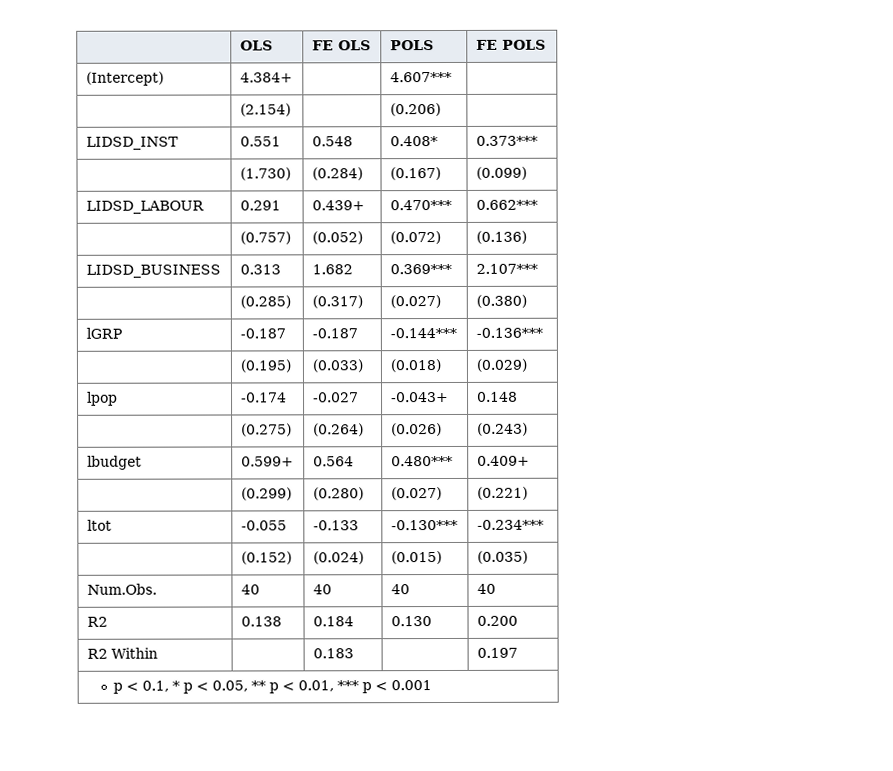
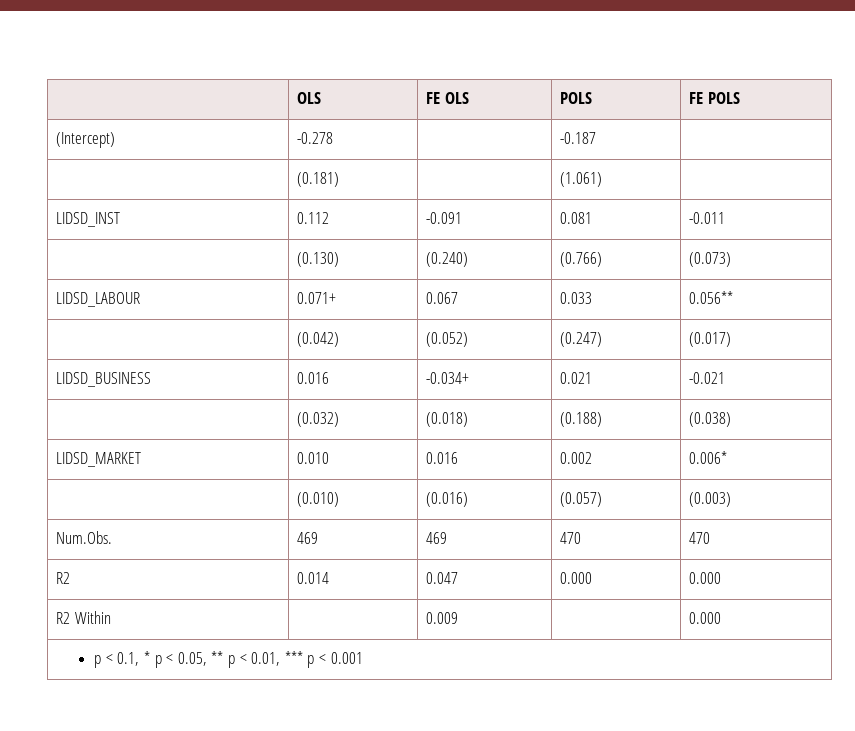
[239,72,293,83] [389,71,452,83] [239,103,291,117] [389,103,441,117] [85,136,179,150] [239,136,281,147] [311,136,353,147] [389,136,438,147] [475,135,538,146] [239,167,291,181] [311,167,363,181] [389,167,441,181] [475,166,527,180] [85,200,204,214] [239,200,281,211] [311,200,365,211] [389,199,452,211] [475,199,538,210] [239,231,291,245] 4.384+ | | 4.607*** | // | (2.154) | | (0.206) | // LIDSD_INST | 0.551 | 0.548 | 0.408* | 0.373*** // | (1.730) | (0.284) | (0.167) | (0.099) // LIDSD_LABOUR | 0.291 | 0.439+ | 0.470*** | 0.662*** // | (0.757) -> [296,132,333,144] [559,132,596,144] [296,172,339,187] [559,172,602,187] [55,212,120,227] [296,212,329,224] [425,212,462,224] [559,212,592,224] [688,212,725,224] [296,252,339,267] [425,252,468,267] [559,252,602,267] [688,252,731,267] [55,292,140,307] [296,292,336,304] [425,292,458,304] [559,292,592,304] [688,291,733,304] [296,332,339,347] -0.278 | | -0.187 | // | (0.181) | | (1.061) | // LIDSD_INST | 0.112 | -0.091 | 0.081 | -0.011 // | (0.130) | (0.240) | (0.766) | (0.073) // LIDSD_LABOUR | 0.071+ | 0.067 | 0.033 | 0.056** // | (0.042)
[389,231,441,245] [475,230,527,244] (0.072) | (0.136) -> [559,332,602,347] [688,332,731,347] (0.247) | (0.017)
[239,264,281,275] [311,264,353,275] [389,263,452,275] [475,263,538,274] [239,295,291,309] [311,295,363,309] [389,295,441,309] [475,294,527,308] [85,327,122,339] [239,328,286,339] [311,328,358,339] [389,327,457,339] [475,327,543,338] [239,359,291,373] [311,359,363,373] [389,359,441,373] [475,358,527,372] [86,391,118,406] [240,392,287,403] [312,392,359,403] [390,391,449,403] [476,391,518,402] [240,423,292,437] [312,423,364,437] [390,423,442,437] [476,422,528,436] [86,455,142,470] [240,456,294,467] [312,456,354,467] [390,455,453,467] [476,455,530,466] [240,487,292,501] [312,487,364,501] [390,487,442,501] [476,486,528,500] [86,519,112,531] [240,520,287,531] [312,520,359,531] [390,519,458,531] [476,519,544,530] [240,551,292,565] [312,551,364,565] [390,551,442,565] [476,550,528,564] [86,583,157,595] [240,584,260,595] [312,584,332,595] [390,584,410,595] [476,583,496,594] [86,616,108,627] [240,616,282,627] [312,616,354,627] [390,616,432,627] [476,615,518,626] 0.313 | 1.682 | 0.369*** | 2.107*** // | (0.285) | (0.317) | (0.027) | (0.380) // lGRP | -0.187 | -0.187 | -0.144*** | -0.136*** // | (0.195) | (0.033) | (0.018) | (0.029) // lpop | -0.174 | -0.027 | -0.043+ | 0.148 // | (0.275) | (0.264) | (0.026) | (0.243) // lbudget | 0.599+ | 0.564 | 0.480*** | 0.409+ // | (0.299) | (0.280) | (0.027) | (0.221) // ltot | -0.055 | -0.133 | -0.130*** | -0.234*** // | (0.152) | (0.024) | (0.015) | (0.035) // Num.Obs. | 40 | 40 | 40 | 40 // R2 | 0.138 | 0.184 | 0.130 | 0.200 -> [296,372,329,384] [425,372,469,384] [559,372,592,384] [688,372,725,384] [296,412,339,427] [425,412,468,427] [559,412,602,427] [688,412,731,427] [55,452,141,467] [296,452,329,464] [425,452,458,464] [559,452,592,464] [688,451,727,464] [296,492,339,507] [425,492,468,507] [559,492,602,507] [688,492,731,507] [55,531,112,544] [296,532,318,544] [425,532,447,544] [559,532,581,544] [688,532,710,544] [55,572,70,584] [296,572,329,584] [425,572,458,584] [559,572,592,584] [688,572,721,584] 0.016 | -0.034+ | 0.021 | -0.021 // | (0.032) | (0.018) | (0.188) | (0.038) // LIDSD_MARKET | 0.010 | 0.016 | 0.002 | 0.006* // | (0.010) | (0.016) | (0.057) | (0.003) // Num.Obs. | 469 | 469 | 470 | 470 // R2 | 0.014 | 0.047 | 0.000 | 0.000
[312,648,354,659] [476,647,518,658] 0.183 | | 0.197 -> [425,612,458,624] [688,612,721,624] 0.009 | | 0.000

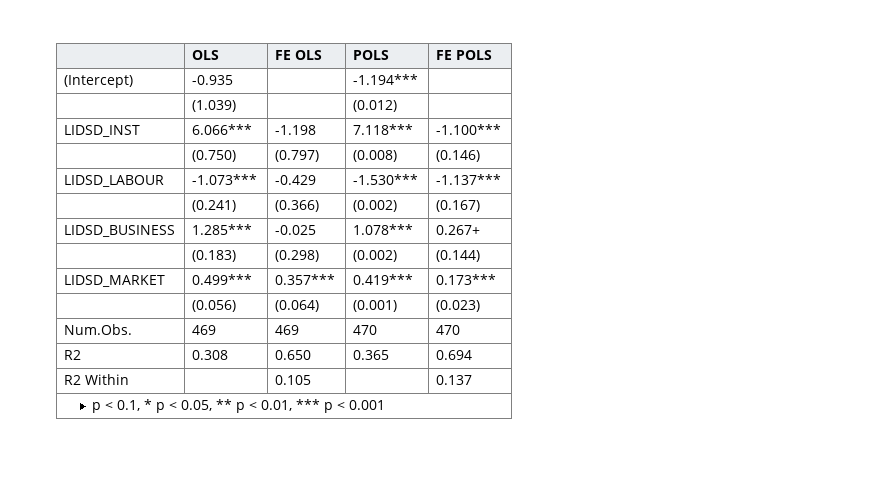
[296,132,333,144] [559,132,596,144] [296,172,339,187] [559,172,602,187] [55,212,120,227] [296,212,329,224] [425,212,462,224] [559,212,592,224] [688,212,725,224] [296,252,339,267] [425,252,468,267] [559,252,602,267] [688,252,731,267] [55,292,140,307] [296,292,336,304] [425,292,458,304] [559,292,592,304] [688,291,733,304] [296,332,339,347] [425,332,468,347] [559,332,602,347] [688,332,731,347] [55,372,151,387] [296,372,329,384] [425,372,469,384] [559,372,592,384] [688,372,725,384] [296,412,339,427] [425,412,468,427] [559,412,602,427] [688,412,731,427] [55,452,141,467] [296,452,329,464] [425,452,458,464] [559,452,592,464] [688,451,727,464] [296,492,339,507] [425,492,468,507] [559,492,602,507] [688,492,731,507] -0.278 | | -0.187 | // | (0.181) | | (1.061) | // LIDSD_INST | 0.112 | -0.091 | 0.081 | -0.011 // | (0.130) | (0.240) | (0.766) | (0.073) // LIDSD_LABOUR | 0.071+ | 0.067 | 0.033 | 0.056** // | (0.042) | (0.052) | (0.247) | (0.017) // LIDSD_BUSINESS | 0.016 | -0.034+ | 0.021 | -0.021 // | (0.032) | (0.018) | (0.188) | (0.038) // LIDSD_MARKET | 0.010 | 0.016 | 0.002 | 0.006* // | (0.010) | (0.016) | (0.057) | (0.003) -> [192,75,234,85] [353,74,419,85] [192,100,237,112] [353,100,398,112] [64,125,141,137] [192,124,253,135] [275,125,317,135] [353,124,414,135] [436,124,502,135] [192,150,237,162] [275,150,320,162] [353,150,398,162] [436,150,481,162] [64,175,165,187] [192,174,258,185] [275,175,317,185] [353,174,419,185] [436,174,502,185] [192,200,237,212] [275,200,320,212] [353,200,398,212] [436,200,481,212] [64,225,176,237] [192,224,253,235] [275,225,317,235] [353,224,414,235] [436,225,481,235] [192,250,237,262] [275,250,320,262] [353,250,398,262] [436,250,481,262] [64,275,166,287] [192,274,253,285] [275,274,336,285] [353,274,414,285] [436,274,497,285] [192,300,237,312] [275,300,320,312] [353,300,398,312] [436,300,481,312] -0.935 | | -1.194*** | // | (1.039) | | (0.012) | // LIDSD_INST | 6.066*** | -1.198 | 7.118*** | -1.100*** // | (0.750) | (0.797) | (0.008) | (0.146) // LIDSD_LABOUR | -1.073*** | -0.429 | -1.530*** | -1.137*** // | (0.241) | (0.366) | (0.002) | (0.167) // LIDSD_BUSINESS | 1.285*** | -0.025 | 1.078*** | 0.267+ // | (0.183) | (0.298) | (0.002) | (0.144) // LIDSD_MARKET | 0.499*** | 0.357*** | 0.419*** | 0.173*** // | (0.056) | (0.064) | (0.001) | (0.023)
[296,572,329,584] [425,572,458,584] [559,572,592,584] [688,572,721,584] 0.014 | 0.047 | 0.000 | 0.000 -> [192,350,229,360] [275,350,312,360] [353,350,390,360] [436,350,473,360] 0.308 | 0.650 | 0.365 | 0.694
[425,612,458,624] [688,612,721,624] 0.009 | | 0.000 -> [275,375,312,385] [436,375,473,385] 0.105 | | 0.137

